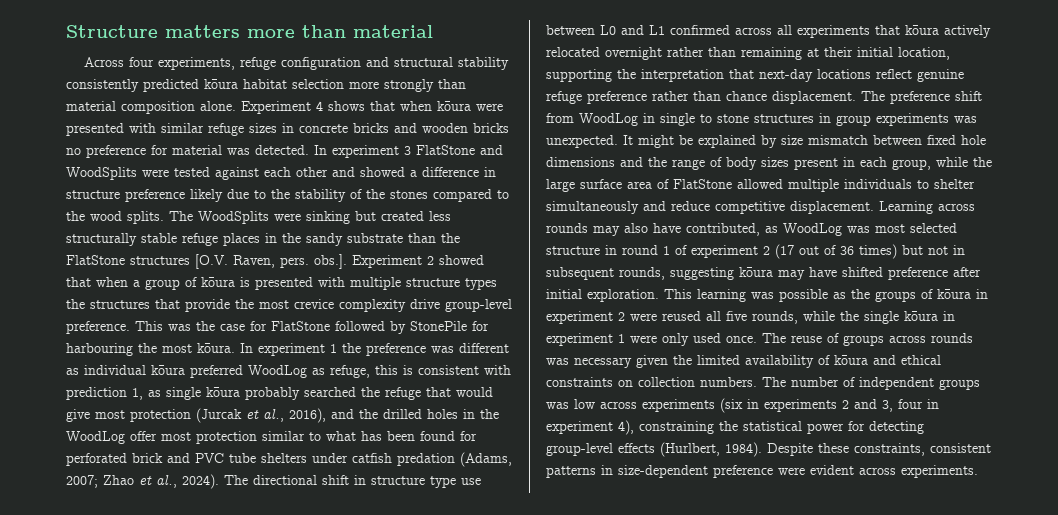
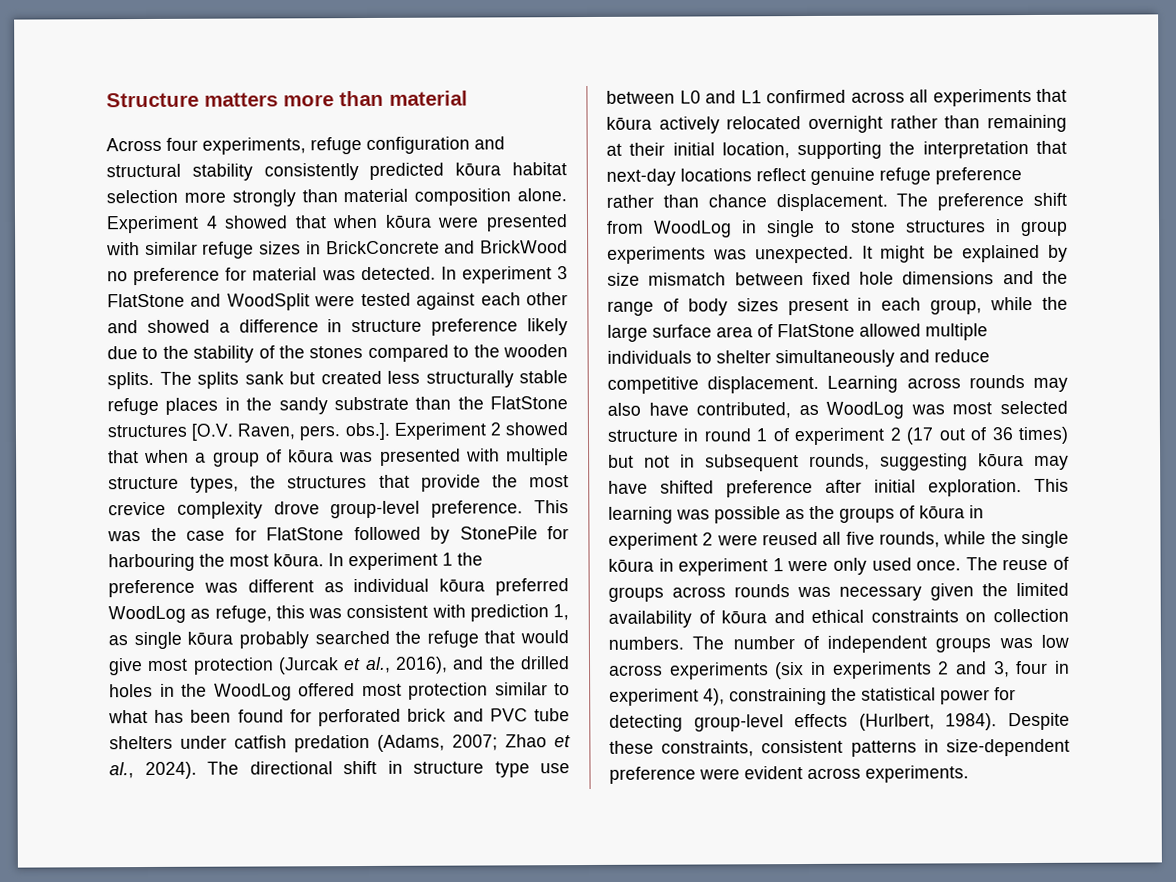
[328,101,365,111] shows -> [224,215,289,229] showed
[299,123,509,133] concrete bricks and wooden bricks -> [325,240,568,255] BrickConcrete and BrickWood
[66,167,137,180] WoodSplits -> [226,293,310,311] WoodSplit
[90,211,122,221] wood -> [502,344,568,358] wooden
[198,211,350,224] WoodSplits were sinking -> [197,371,284,389] splits sank
[240,277,250,287] is -> [339,451,374,463] was
[465,278,497,290] types -> [190,476,240,493] types,
[410,299,440,309] drive -> [273,501,320,515] drove
[403,365,413,375] is -> [308,608,342,619] was
[130,431,157,441] offer -> [298,683,355,697] offered

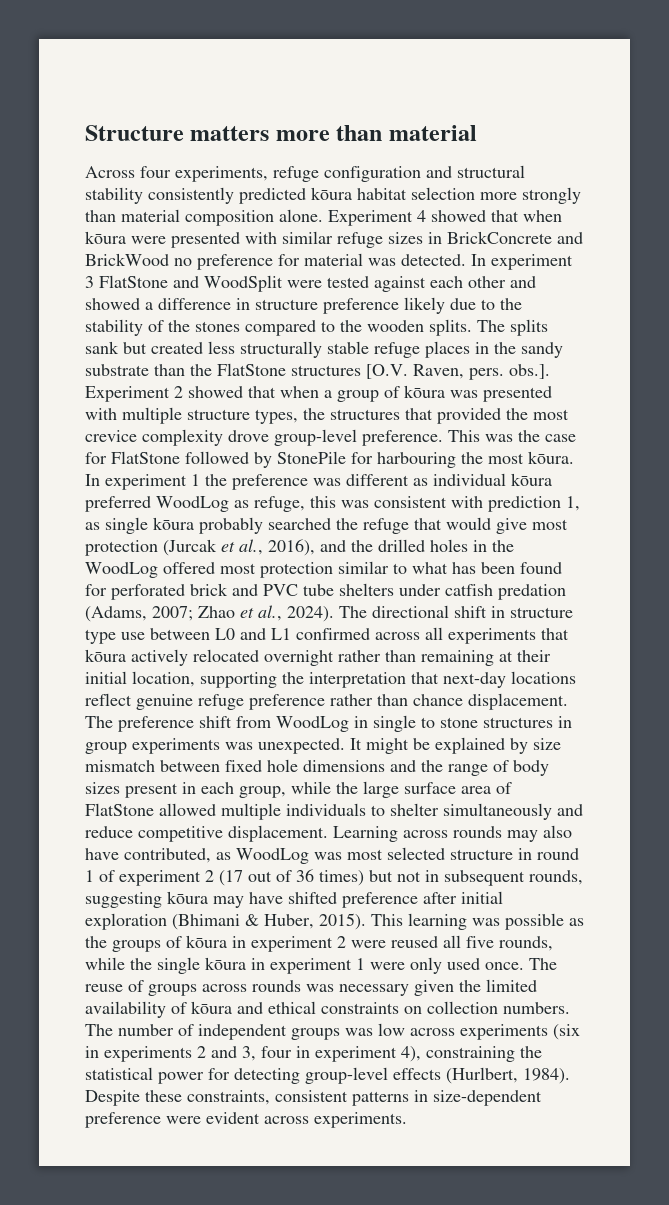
[420,474,481,492] provide -> [437,408,501,424] provided
[928,479,1022,497] exploration. -> [85,913,366,930] exploration (Bhimani & Huber, 2015).

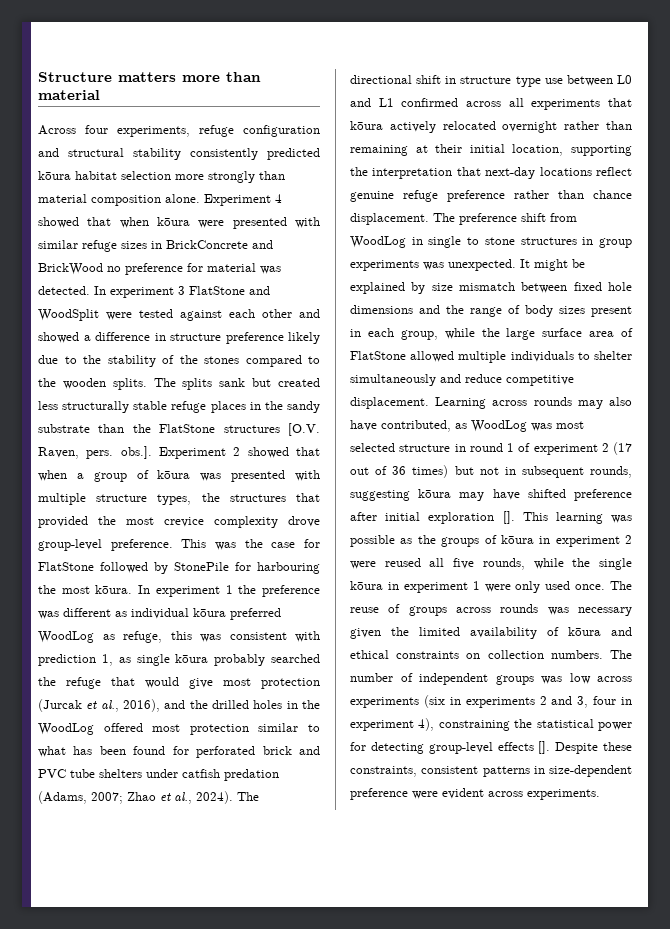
[172,913,366,930] (Bhimani & Huber, 2015). -> [502,511,515,524] [].
[446,1067,570,1084] (Hurlbert, 1984). -> [538,741,551,754] [].

